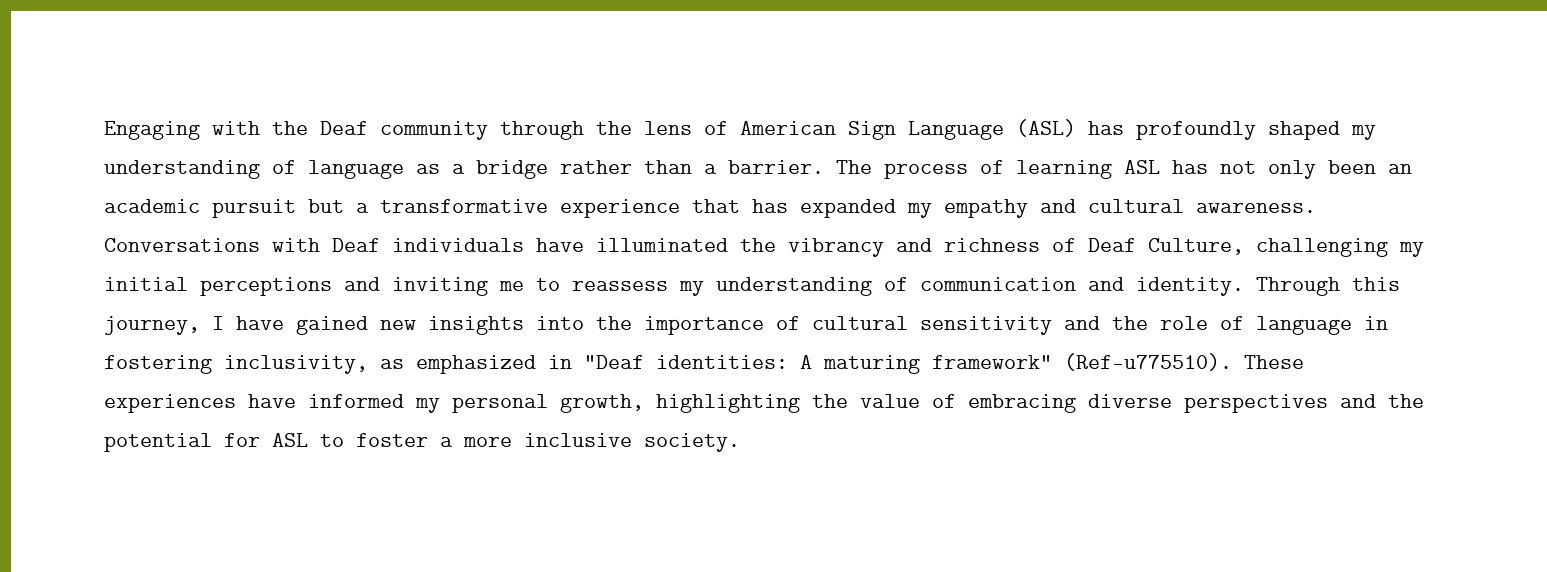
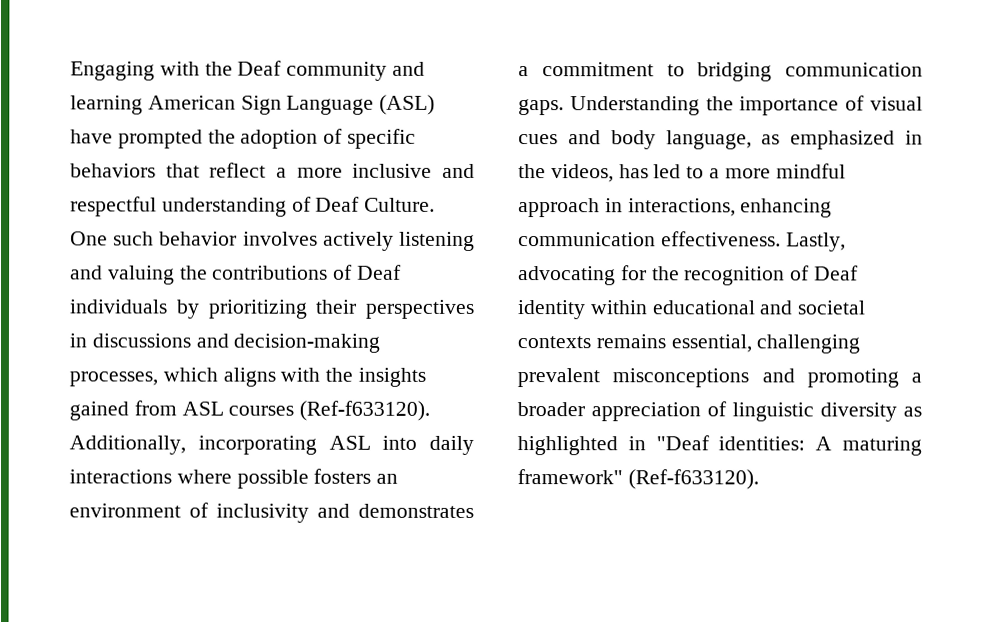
[500,119,1376,140] [104,160,1412,179] [104,199,1316,218] [104,238,1424,257] [104,277,1400,296] [104,316,1388,335] [104,355,536,374] through the lens of American Sign Language (ASL) has profoundly shaped my understanding of language as a bridge rather than a barrier. The process of learning ASL has not only been an academic pursuit but a transformative experience that has expanded my empathy and cultural awareness. Conversations with Deaf individuals have illuminated the vibrancy and richness of Deaf Culture, challenging my initial perceptions and inviting me to reassess my understanding of communication and identity. Through this journey, I have gained new insights into the importance of cultural sensitivity and the role of language in fostering inclusivity, as emphasized -> [392,61,426,76] [70,94,436,115] [70,128,417,149] [70,162,475,178] [70,196,436,217] [70,231,475,251] [70,264,403,285] [69,299,475,319] [69,333,381,353] [69,367,427,387] [69,400,431,421] [69,435,474,455] [69,468,399,489] [69,502,474,523] [518,62,923,82] [518,95,923,116] [518,130,923,150] [518,163,846,183] [518,198,833,218] [518,231,846,252] [518,265,860,286] [517,300,867,320] [517,334,861,354] [517,368,922,388] [517,401,922,422] [517,436,618,456] and learning American Sign Language (ASL) have prompted the adoption of specific behaviors that reflect a more inclusive and respectful understanding of Deaf Culture. One such behavior involves actively listening and valuing the contributions of Deaf individuals by prioritizing their perspectives in discussions and decision-making processes, which aligns with the insights gained from ASL courses (Ref-f633120). Additionally, incorporating ASL into daily interactions where possible fosters an environment of inclusivity and demonstrates a commitment to bridging communication gaps. Understanding the importance of visual cues and body language, as emphasized in the videos, has led to a more mindful approach in interactions, enhancing communication effectiveness. Lastly, advocating for the recognition of Deaf identity within educational and societal contexts remains essential, challenging prevalent misconceptions and promoting a broader appreciation of linguistic diversity as highlighted
[1064,353,1304,371] [104,394,1424,413] [104,433,740,452] (Ref-u775510). These experiences have informed my personal growth, highlighting the value of embracing diverse perspectives and the potential for ASL to foster a more inclusive society. -> [627,469,759,490] (Ref-f633120).

